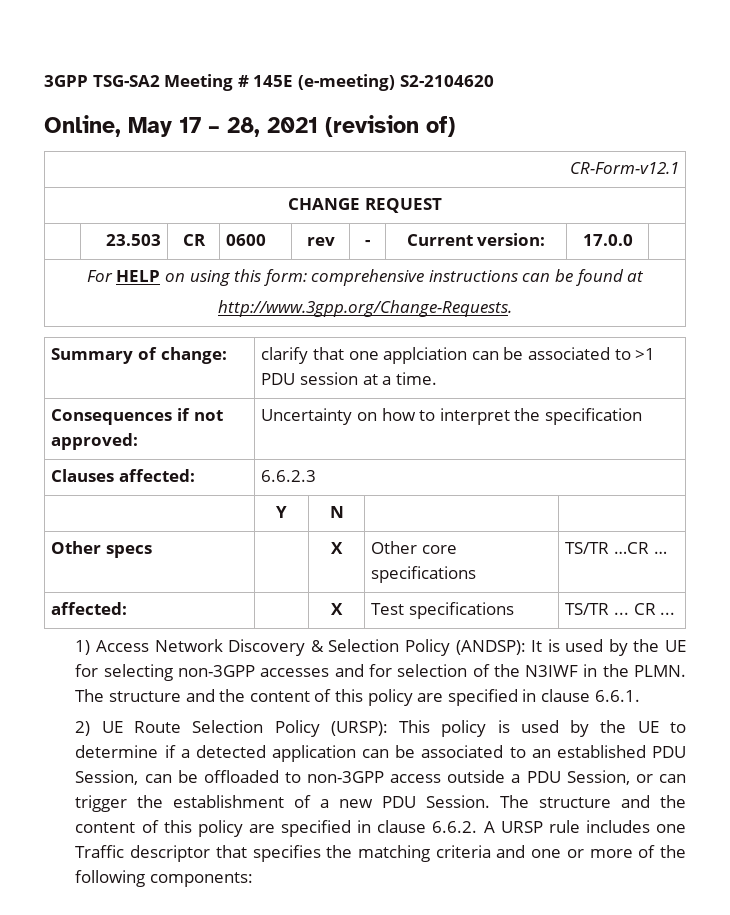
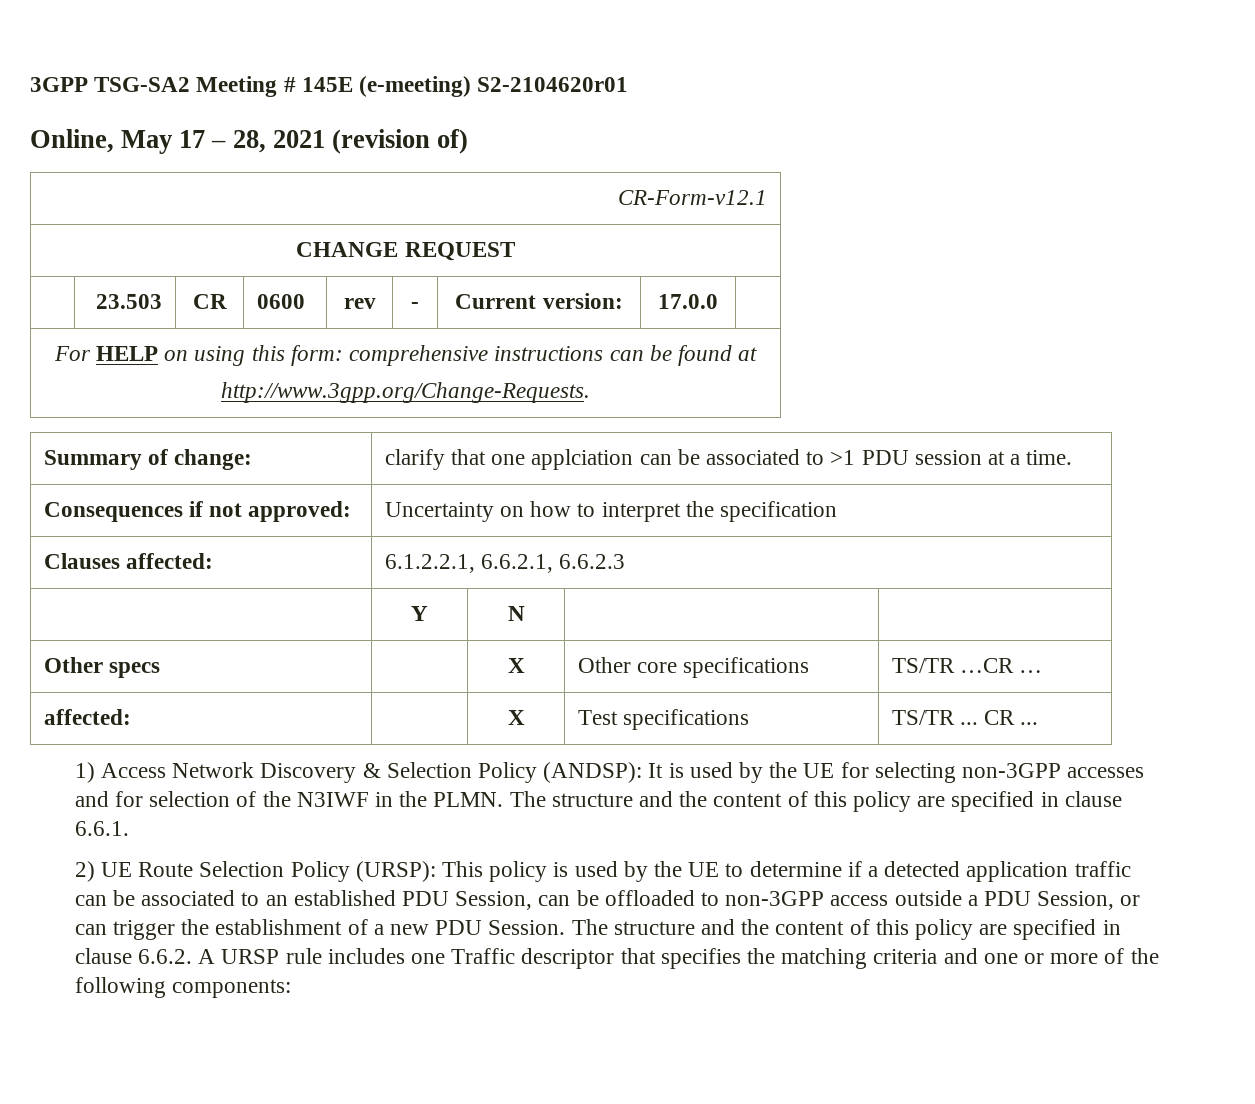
[399,75,494,87] S2-2104620 -> [477,77,629,92] S2-2104620r01
(195, 475) none -> [384,554,553,573] 6.1.2.2.1, 6.6.2.1,
(356, 753) none -> [1074,861,1131,877] traffic

